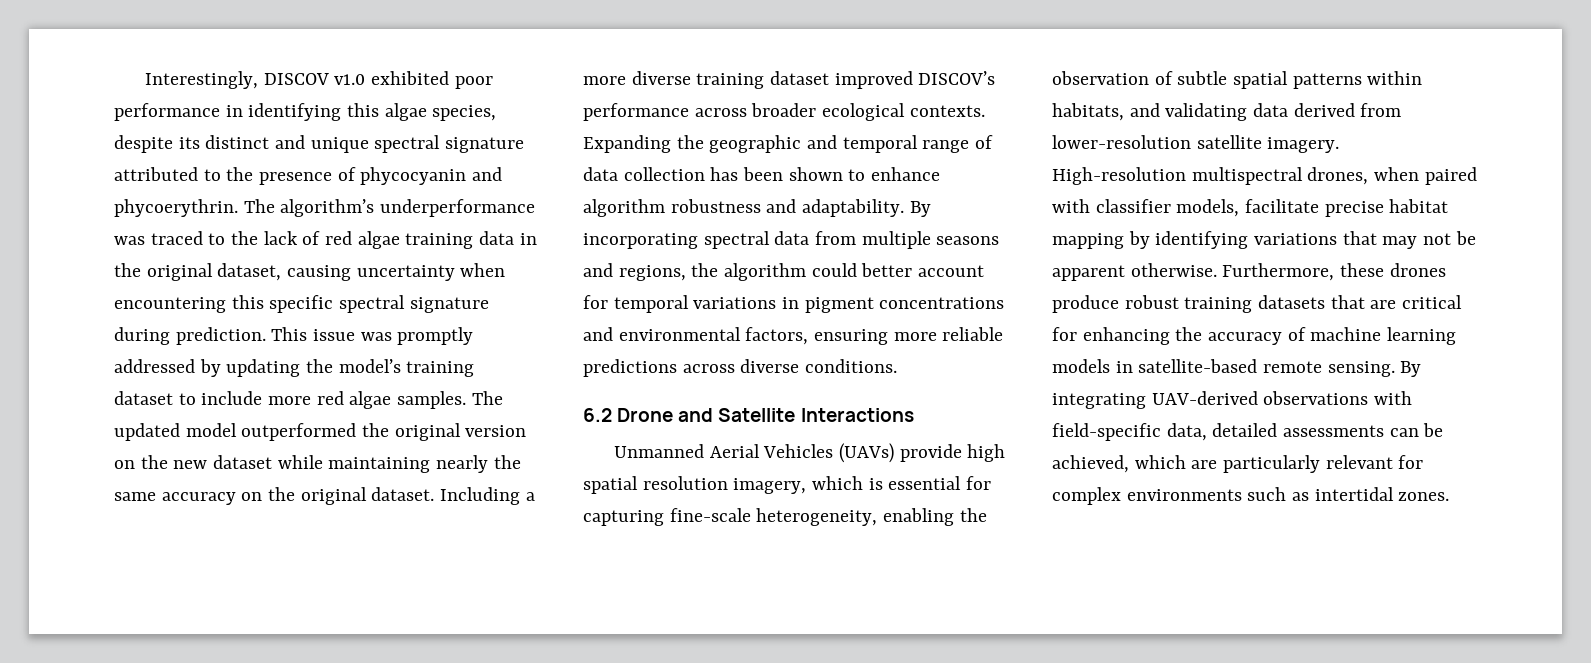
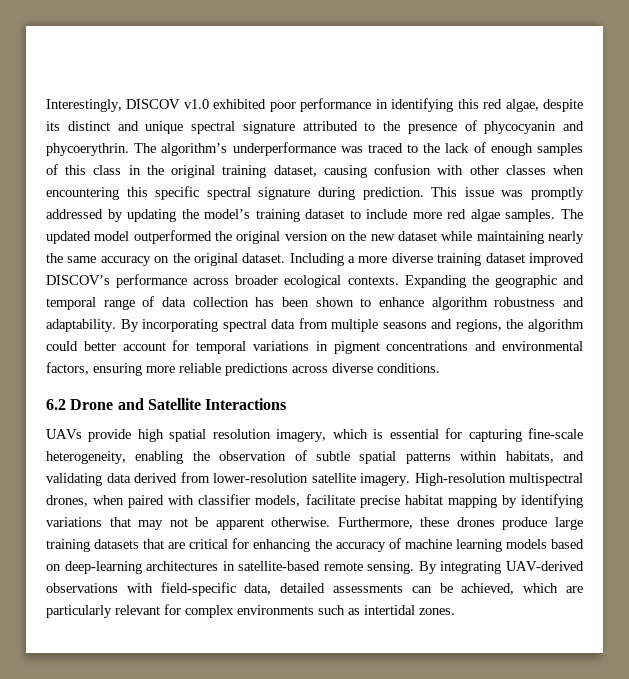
[384,103,497,121] algae species, -> [483,99,539,112] red algae,
[325,231,515,249] red algae training data -> [490,143,583,156] [46,164,122,175] enough samples of this class
(213, 272) none -> [222,165,267,178] training
[356,265,455,281] uncertainty -> [374,164,546,175] confusion with other classes
[613,443,894,463] Unmanned Aerial Vehicles (UAVs) -> [46,429,82,439] UAVs
[1124,295,1179,309] robust -> [555,517,583,530] large
(1110, 366) none -> [551,539,585,549] [46,561,219,574] based on deep-learning architectures

